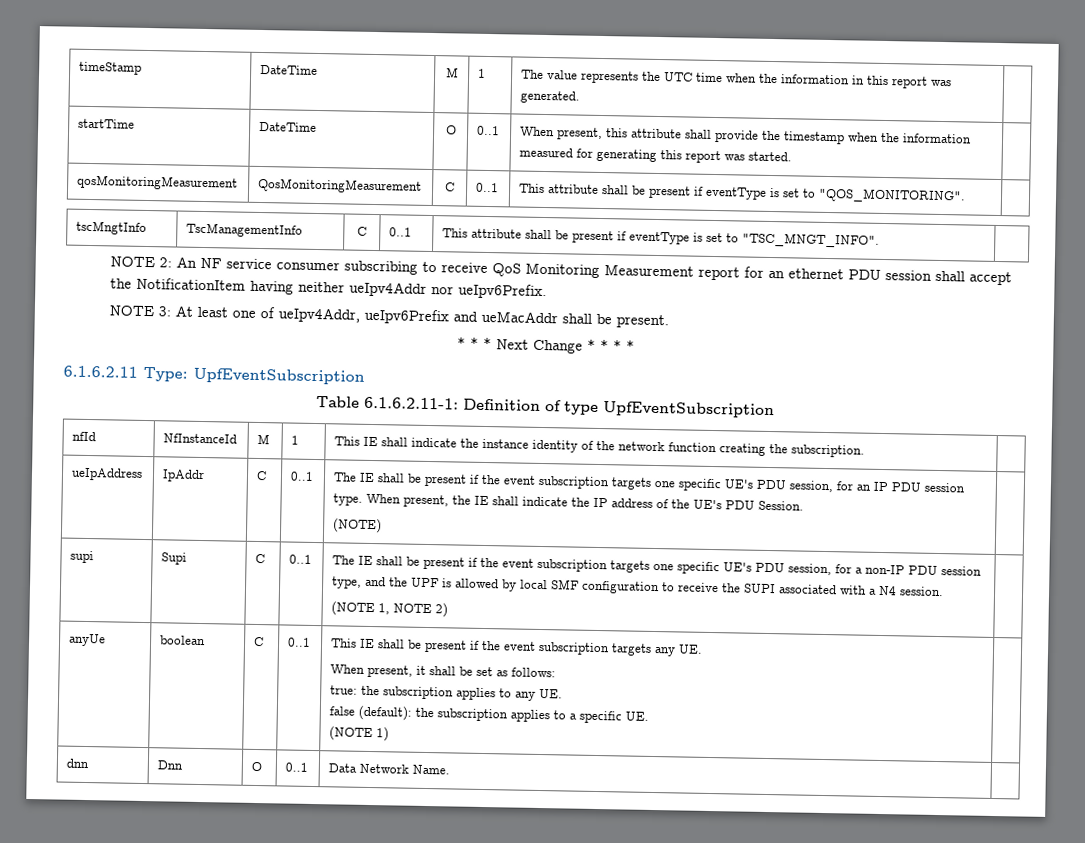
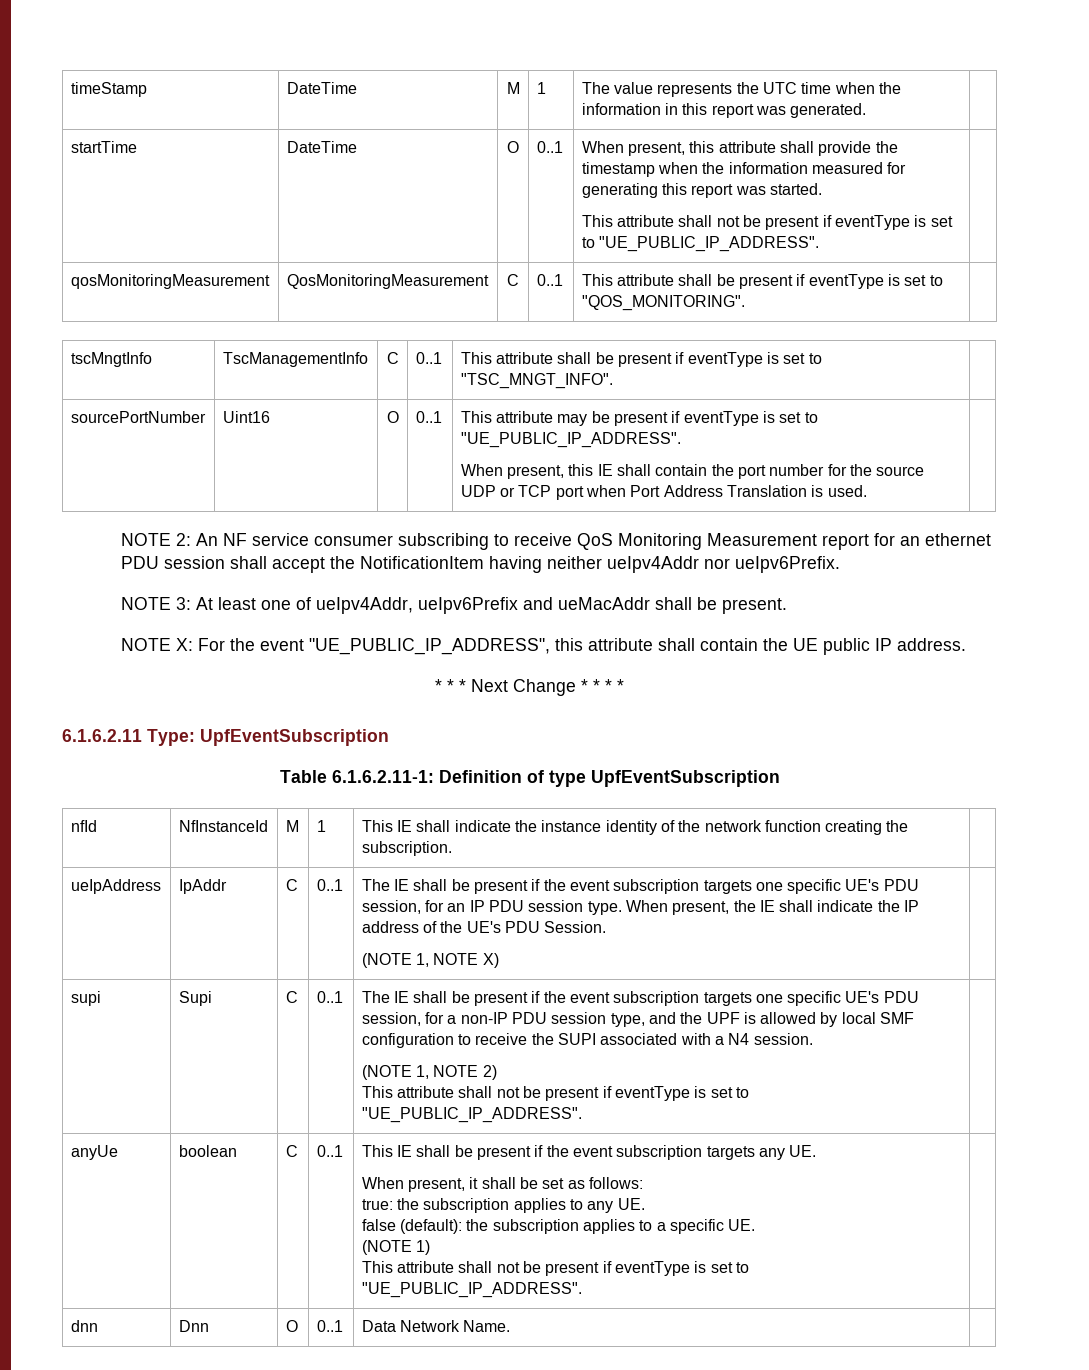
(793, 156) none -> [581,215,953,230] [581,236,819,252] // This attribute shall not be present if eventType is set to "UE_PUBLIC_IP_ADDRESS".
(881, 240) none -> [70,411,206,423] [222,411,270,423] [386,411,399,423] [415,411,442,423] [460,411,818,426] [460,432,681,448] [460,464,925,479] [460,485,867,500] // sourcePortNumber | Uint16 | O | 0..1 | This attribute may be present if eventType is set to "UE_PUBLIC_IP_ADDRESS". // When present, this IE shall contain the port number for the source UDP or TCP port when Port Address Translation is used. |
(669, 321) none -> [120,638,966,655] // NOTE X: For the event "UE_PUBLIC_IP_ADDRESS", this attribute shall contain the UE public IP address.
[333,518,383,534] (NOTE) -> [361,953,499,968] (NOTE 1, NOTE X)
(449, 610) none -> [361,1086,749,1101] [361,1107,582,1123] // This attribute shall not be present if eventType is set to "UE_PUBLIC_IP_ADDRESS".
(390, 734) none -> [361,1261,749,1276] [361,1282,582,1298] // This attribute shall not be present if eventType is set to "UE_PUBLIC_IP_ADDRESS".

